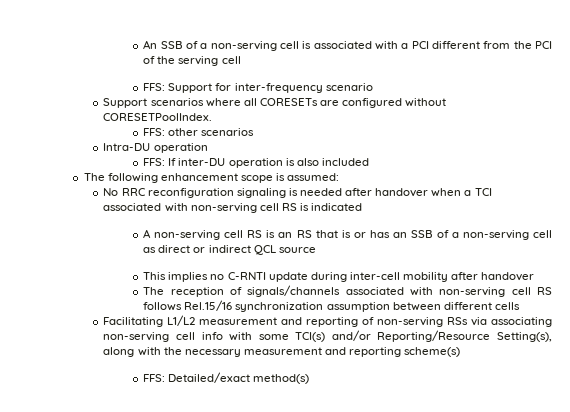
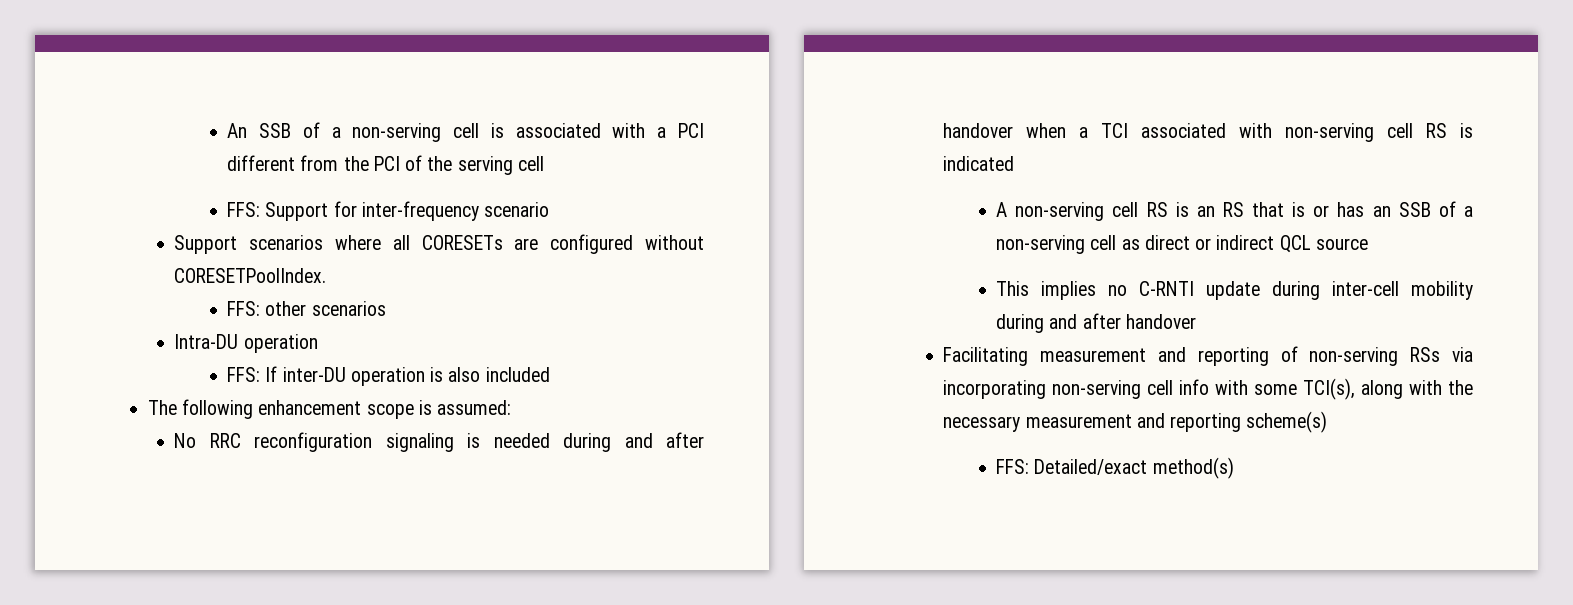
(342, 192) none -> [563,433,653,452] during and
[451,272,535,281] [143,285,552,297] [143,300,520,312] after handover // The reception of signals/channels associated with non-serving cell RS follows Rel.15/16 synchronization assumption between different cells -> [996,313,1196,333] during and after handover
[167,315,196,326] L1/L2 -> (1029, 356) none
[491,317,553,327] associating -> [943,380,1047,399] incorporating
[295,330,552,342] TCI(s) and/or Reporting/Resource Setting(s), -> [1303,378,1356,400] TCI(s),

